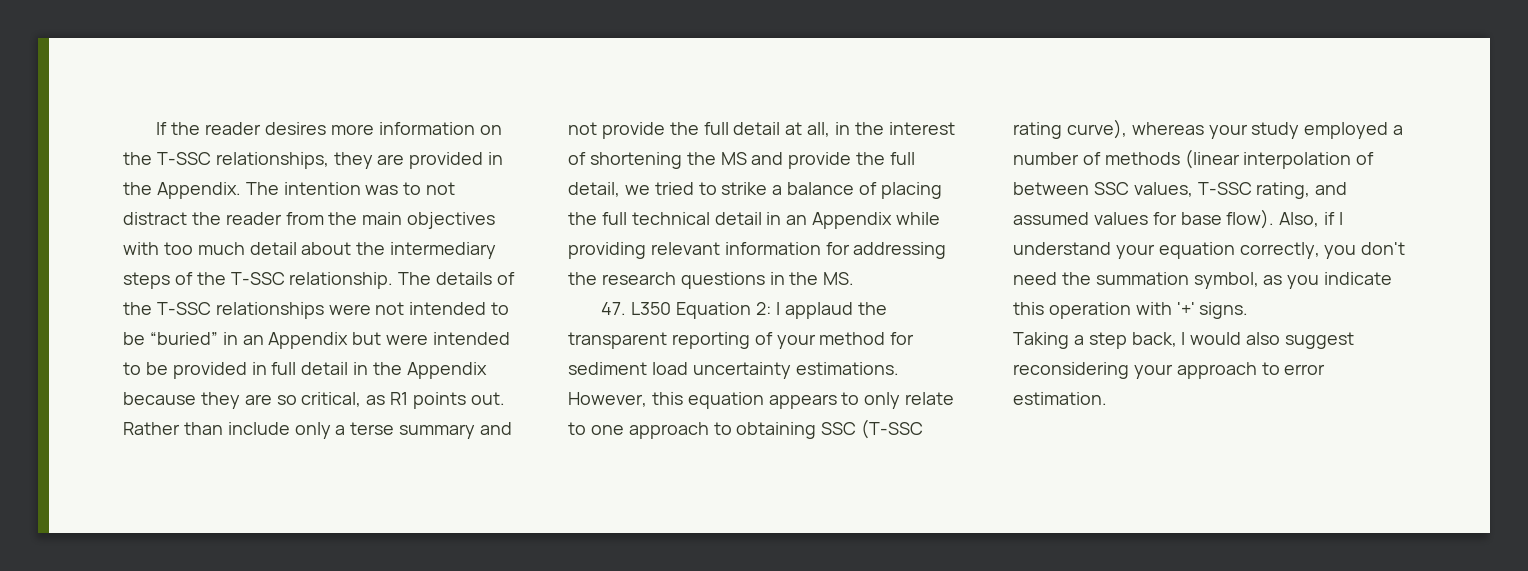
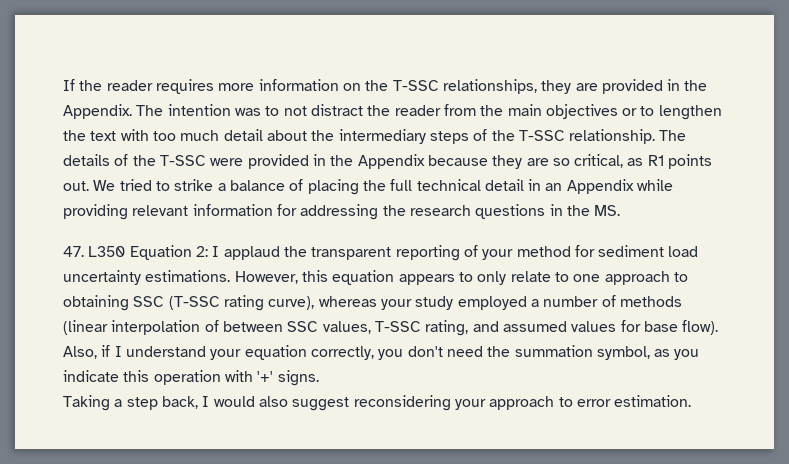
[265,122,327,135] desires -> [155,79,214,94] requires
(496, 220) none -> [622,105,722,120] [63,130,117,141] or to lengthen the text
[215,302,510,319] [123,332,511,349] [123,362,349,379] relationships were not intended to be “buried” in an Appendix but were intended to be provided in full detail -> [210,154,309,169] were provided
[123,422,513,439] [568,122,955,139] [568,152,916,169] [568,182,650,197] Rather than include only a terse summary and not provide the full detail at all, in the interest of shortening the MS and provide the full detail, we -> [93,180,116,191] We

